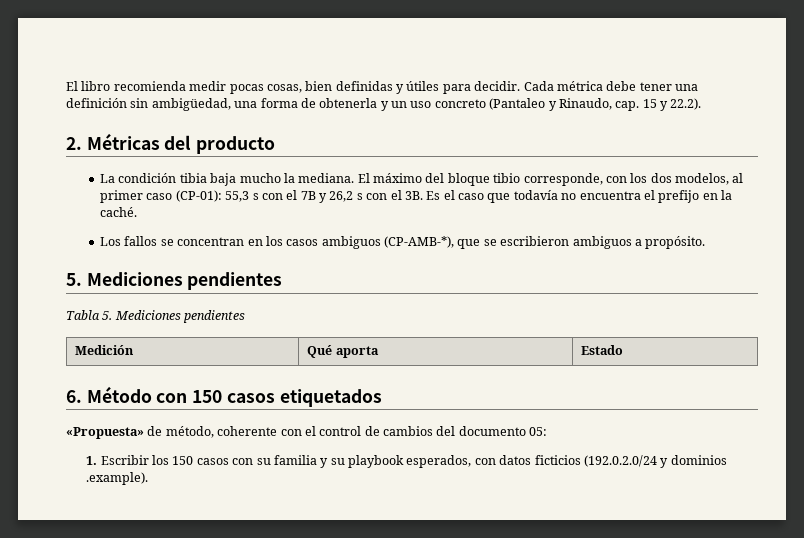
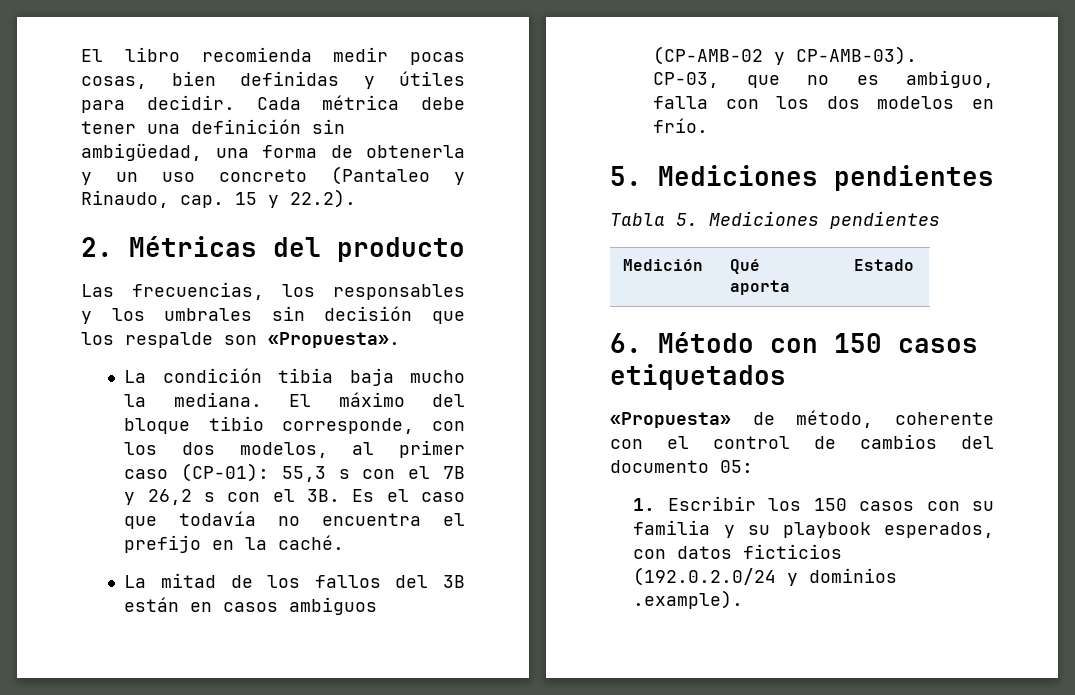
(276, 145) none -> [81,282,465,300] [81,306,465,324] [81,332,400,348] // Las frecuencias, los responsables y los umbrales sin decisión que los respalde son «Propuesta».
[100,236,706,249] Los fallos se concentran en los casos ambiguos (CP-AMB-*), que se escribieron ambiguos a propósito. -> [124,573,465,588] [124,597,378,615] [653,46,918,65] [653,70,994,88] [653,96,994,109] [653,118,709,133] La mitad de los fallos del 3B están en casos ambiguos (CP-AMB-02 y CP-AMB-03). CP-03, que no es ambiguo, falla con los dos modelos en frío.

